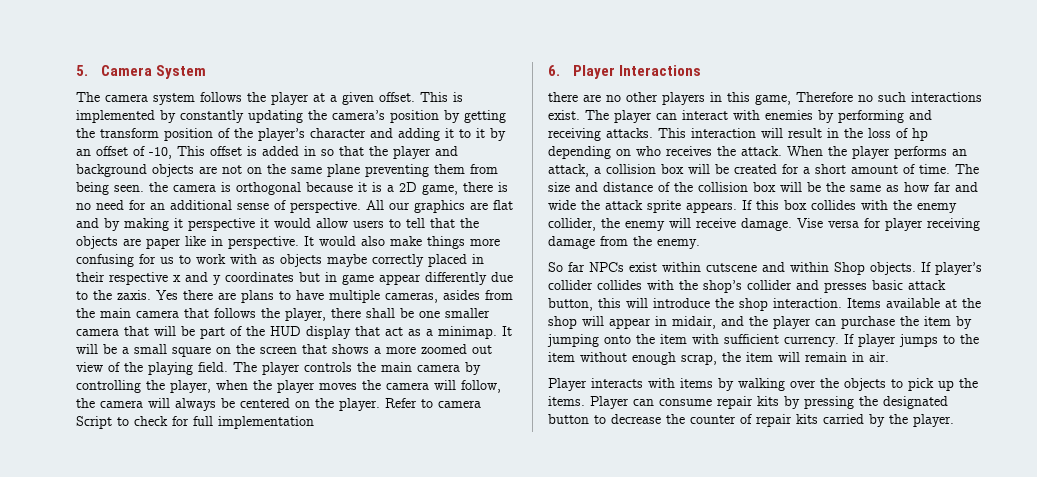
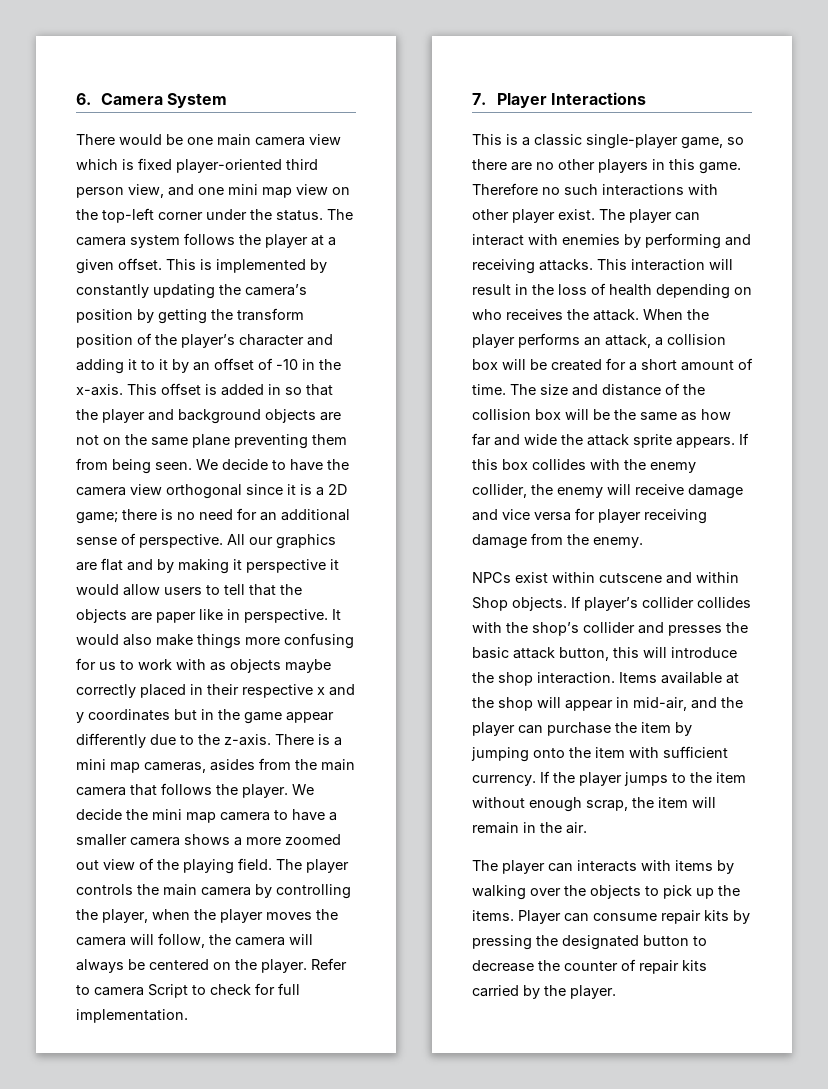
[76,65,88,76] 5. -> [76,93,91,105] 6.
(207, 72) none -> [76,134,341,146] [76,158,318,173] [76,184,350,198] [76,208,323,223] There would be one main camera view which is fixed player-oriented third person view, and one mini map view on the top-left corner under the status.
[149,147,172,159] -10, -> [276,359,341,370] [76,384,123,396] -10 in the x-axis.
[149,182,353,195] the camera is orthogonal because -> [196,459,349,471] [76,484,283,499] We decide to have the camera view orthogonal since
[422,184,458,195] game, -> [76,512,118,524] game;
(337, 277) none -> [218,709,240,720] the
[117,290,380,303] zaxis. Yes there are plans to have multiple -> [224,734,342,746] [76,759,140,773] z-axis. There is a mini map
[285,308,490,321] [76,326,512,339] [76,344,327,357] player, there shall be one smaller camera that will be part of the HUD display that act as a minimap. It will be a small square on the screen that -> [242,784,314,798] [76,809,337,823] [76,834,180,846] player. We decide the mini map camera to have a smaller camera
[218,416,314,429] [548,65,560,76] implementation // 6. -> [76,1009,188,1023] [472,93,486,105] implementation. // 7.
(702, 70) none -> [472,134,744,149] This is a classic single-player game, so
[755,94,791,105] game, -> [699,162,741,174] game.
(982, 97) none -> [688,184,718,195] [472,209,555,223] with other player
[912,128,928,141] hp -> [609,284,652,296] health
[741,218,823,231] damage. Vise -> [688,484,743,499] [472,509,530,521] damage and vice
[548,262,585,272] So far -> (643, 542) none
(867, 287) none -> [726,622,748,633] the
[672,316,716,329] midair, -> [633,697,687,711] mid-air,
(854, 339) none -> [553,772,575,783] the
(864, 357) none -> [540,822,562,833] the
[548,378,587,391] Player -> [472,860,573,874] The player can

